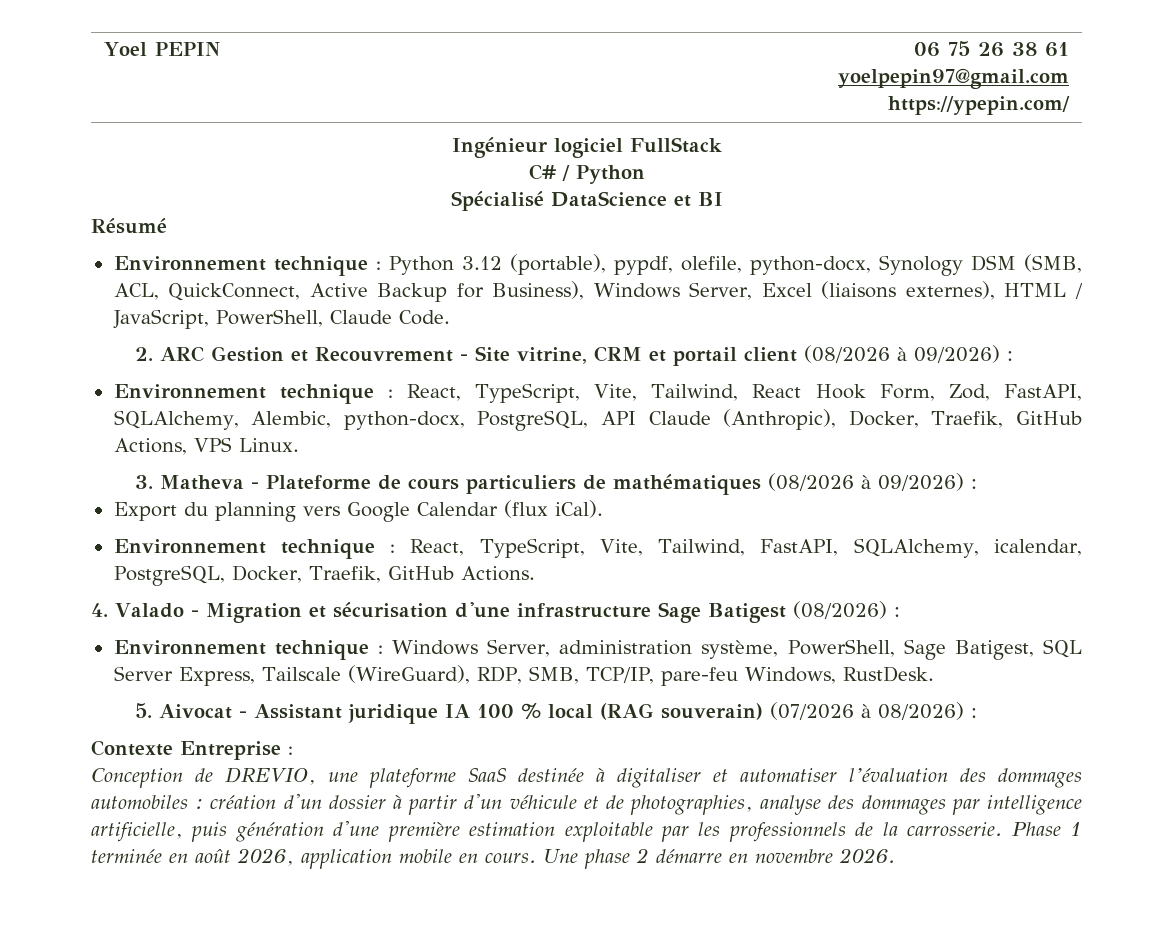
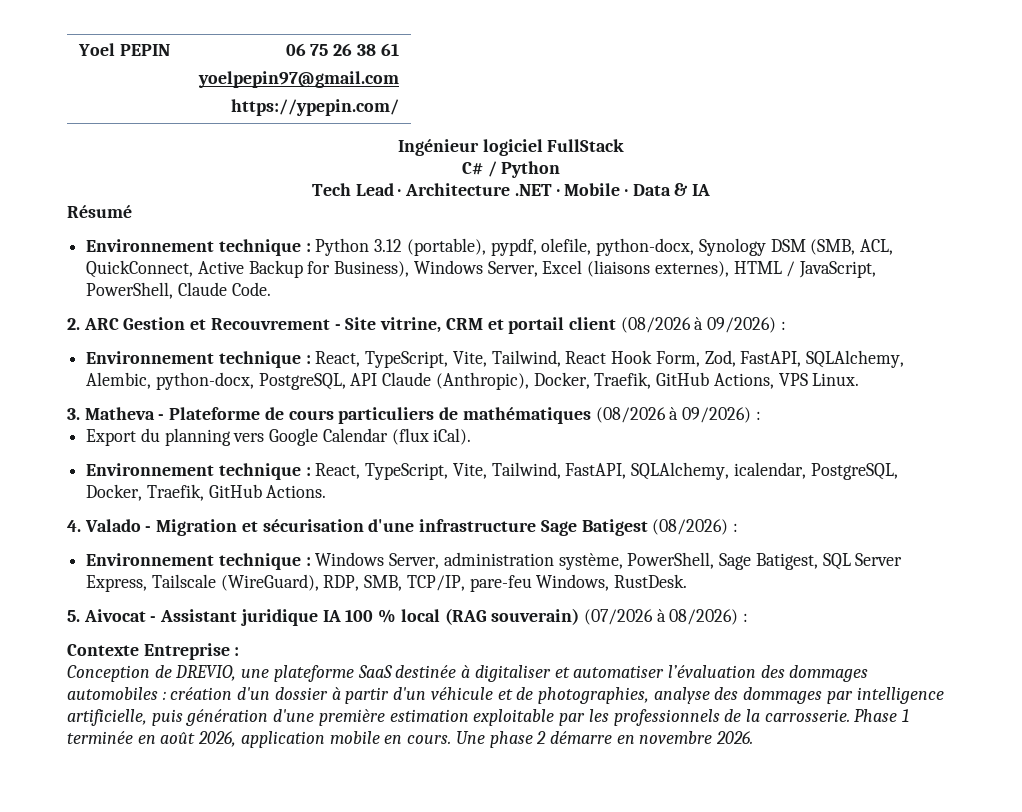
[450,191,723,211] Spécialisé DataScience et BI -> [311,183,711,196] Tech Lead · Architecture .NET · Mobile · Data & IA

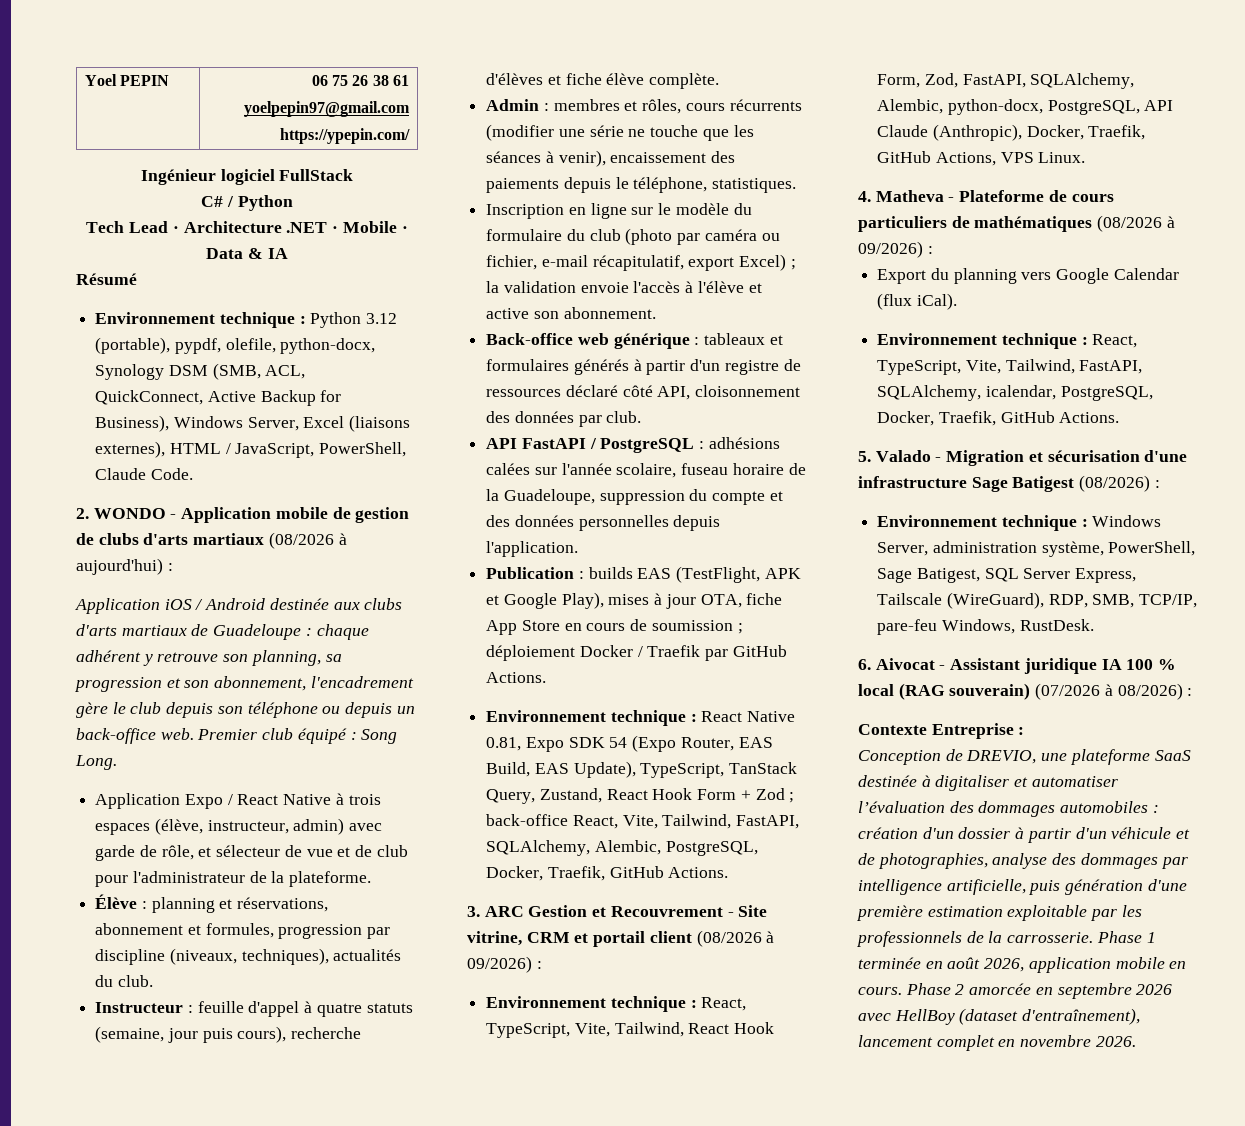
(80, 324) none -> [93,507,410,523] [76,532,347,549] [76,558,173,575] [75,598,403,614] [76,624,369,640] [76,650,342,666] [74,676,414,692] [76,702,415,718] [76,728,398,744] [75,755,117,770] [95,793,381,809] [95,818,383,835] [95,845,408,861] [95,871,372,887] [95,894,329,913] [95,923,391,939] [95,948,402,965] [95,975,153,987] [95,1001,413,1017] [95,1026,362,1043] [486,73,720,89] [486,99,802,114] [486,124,754,141] [486,150,736,167] [486,177,797,193] [486,203,752,219] [486,228,780,245] [486,254,796,271] [486,281,762,293] [486,307,656,319] [486,333,783,349] [486,359,801,375] [486,385,801,400] [486,411,642,427] [486,437,780,453] [486,463,806,478] [486,489,783,505] [486,515,721,531] [486,541,579,557] [486,566,801,583] [486,592,783,609] [486,619,743,635] [486,645,787,661] [486,672,547,683] [486,710,796,726] [486,735,773,752] [486,761,798,778] [486,788,795,804] [486,814,800,829] [486,840,758,856] [486,866,729,881] [467,906,480,917] WONDO - Application mobile de gestion de clubs d'arts martiaux (08/2026 à aujourd'hui) : // Application iOS / Android destinée aux clubs d'arts martiaux de Guadeloupe : chaque adhérent y retrouve son planning, sa progression et son abonnement, l'encadrement gère le club depuis son téléphone ou depuis un back-office web. Premier club équipé : Song Long. // Application Expo / React Native à trois espaces (élève, instructeur, admin) avec garde de rôle, et sélecteur de vue et de club pour l'administrateur de la plateforme. // Élève : planning et réservations, abonnement et formules, progression par discipline (niveaux, techniques), actualités du club. // Instructeur : feuille d'appel à quatre statuts (semaine, jour puis cours), recherche d'élèves et fiche élève complète. // Admin : membres et rôles, cours récurrents (modifier une série ne touche que les séances à venir), encaissement des paiements depuis le téléphone, statistiques. // Inscription en ligne sur le modèle du formulaire du club (photo par caméra ou fichier, e-mail récapitulatif, export Excel) ; la validation envoie l'accès à l'élève et active son abonnement. // Back-office web générique : tableaux et formulaires générés à partir d'un registre de ressources déclaré côté API, cloisonnement des données par club. // API FastAPI / PostgreSQL : adhésions calées sur l'année scolaire, fuseau horaire de la Guadeloupe, suppression du compte et des données personnelles depuis l'application. // Publication : builds EAS (TestFlight, APK et Google Play), mises à jour OTA, fiche App Store en cours de soumission ; déploiement Docker / Traefik par GitHub Actions. // Environnement technique : React Native 0.81, Expo SDK 54 (Expo Router, EAS Build, EAS Update), TypeScript, TanStack Query, Zustand, React Hook Form + Zod ; back-office React, Vite, Tailwind, FastAPI, SQLAlchemy, Alembic, PostgreSQL, Docker, Traefik, GitHub Actions. // 3.
[67,408,80,420] 3. -> [858,191,871,202] 4.
[67,520,81,532] 4. -> [858,451,871,462] 5.
[67,610,80,622] 5. -> [858,659,871,670] 6.
[455,731,612,748] Une phase 2 démarre -> [905,983,1173,999] [858,1008,1141,1025] [858,1035,995,1051] Phase 2 amorcée en septembre 2026 avec HellBoy (dataset d'entraînement), lancement complet

